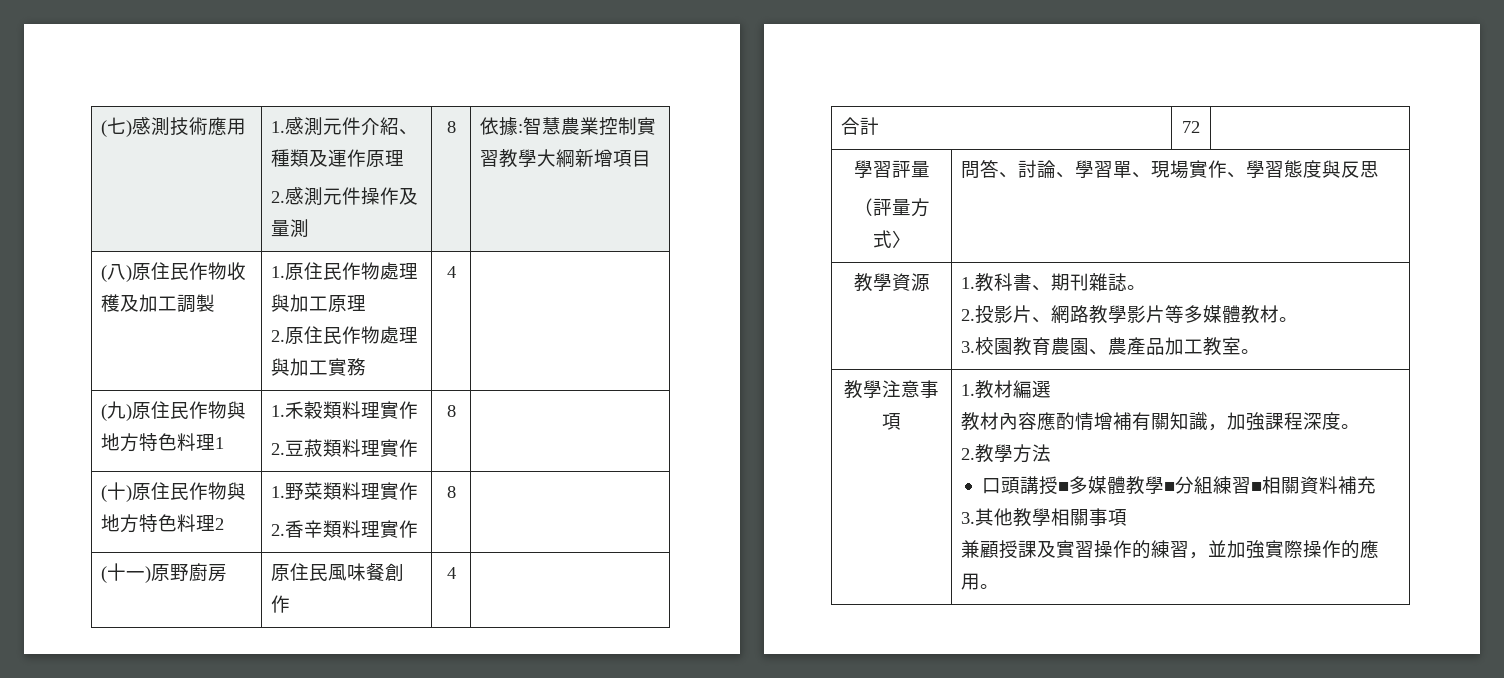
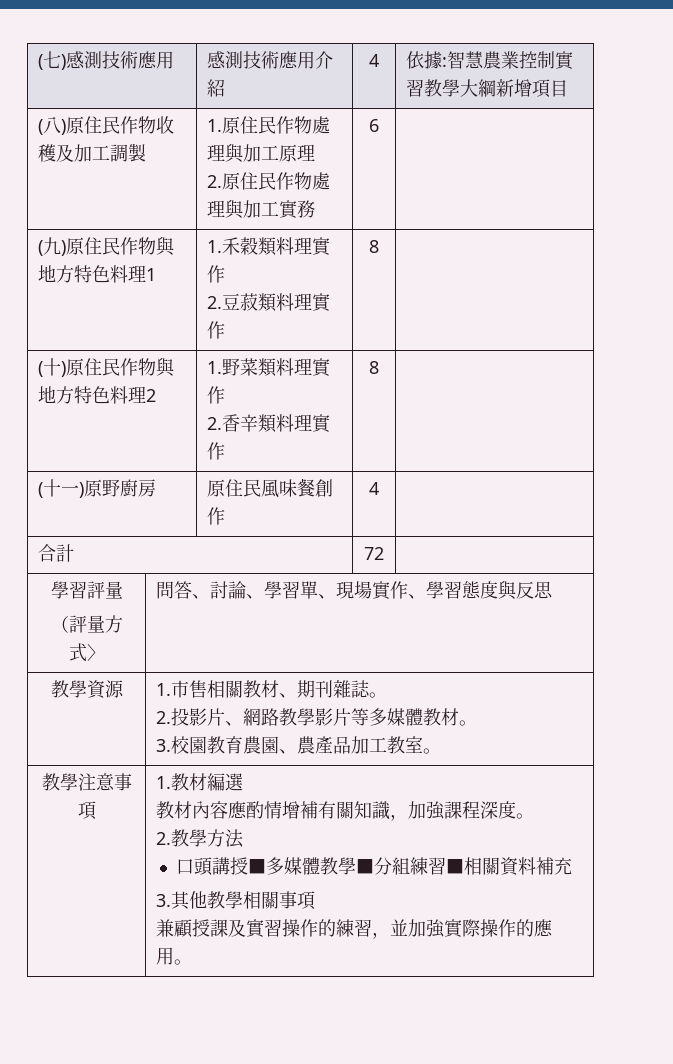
[271,117,419,136] [271,149,405,167] [271,187,419,206] [271,219,310,238] [446,121,456,133] 1.感測元件介紹、種類及運作原理 // 2.感測元件操作及量測 | 8 -> [207,51,334,69] [207,79,226,97] [369,54,379,67] 感測技術應用介紹 | 4
[446,266,456,278] 4 -> [369,119,379,132] 6
[975,273,1033,292] 教科書 -> [171,680,280,698] 市售相關教材

